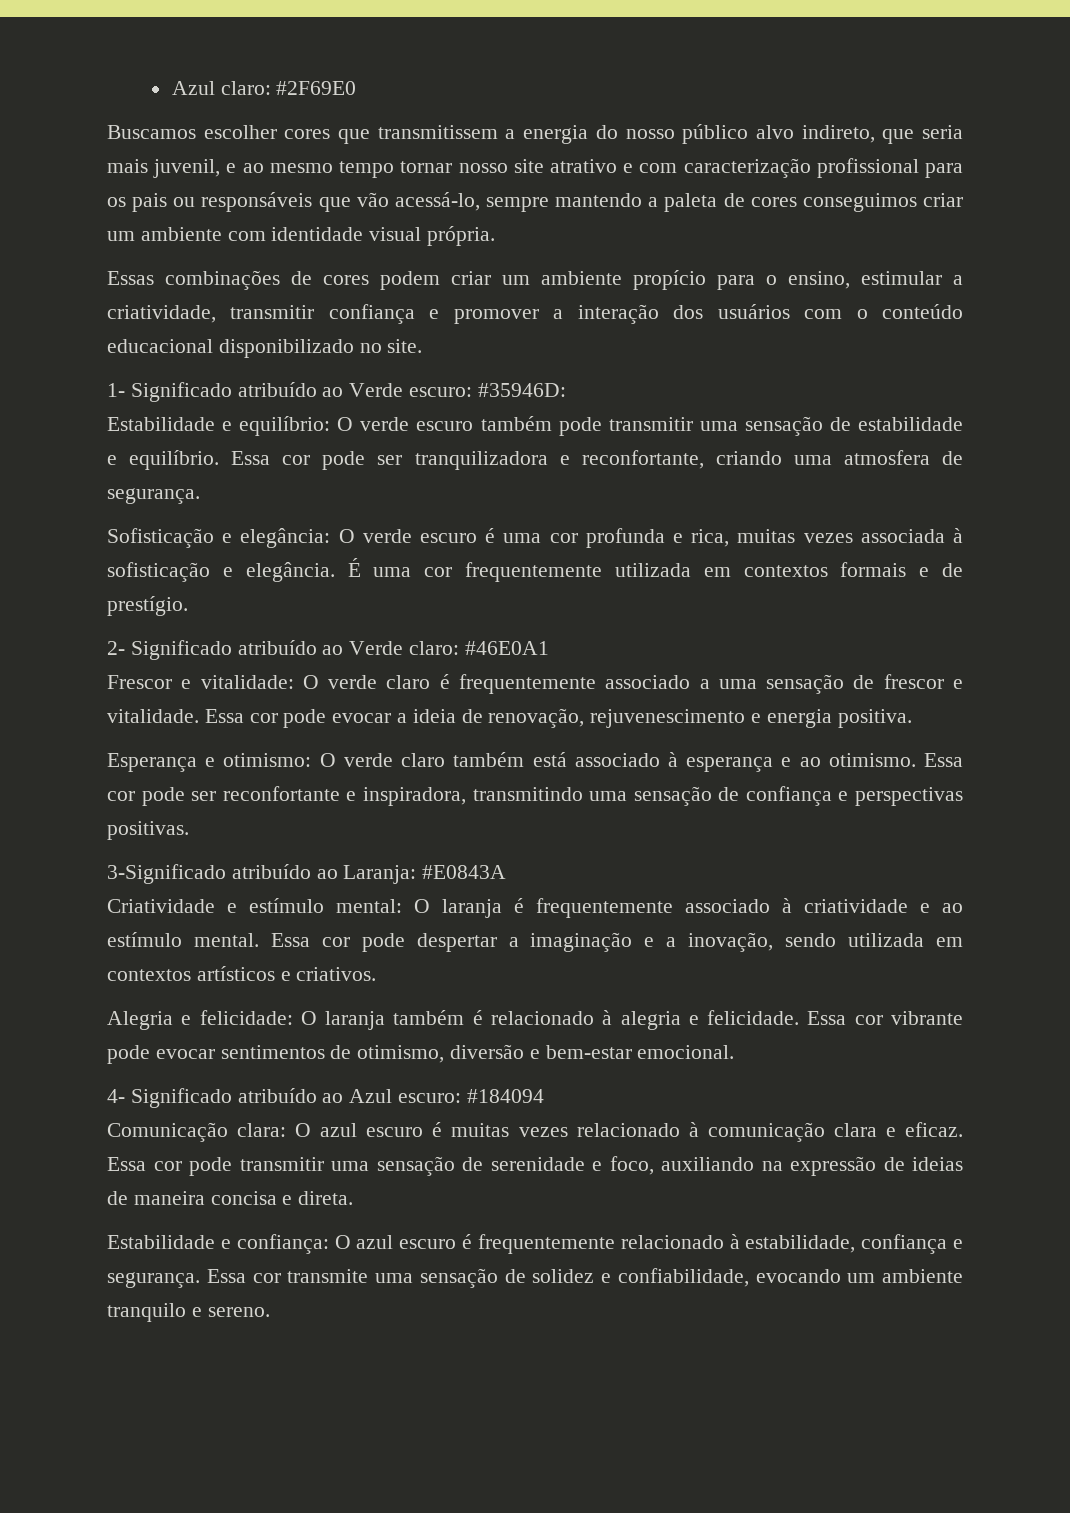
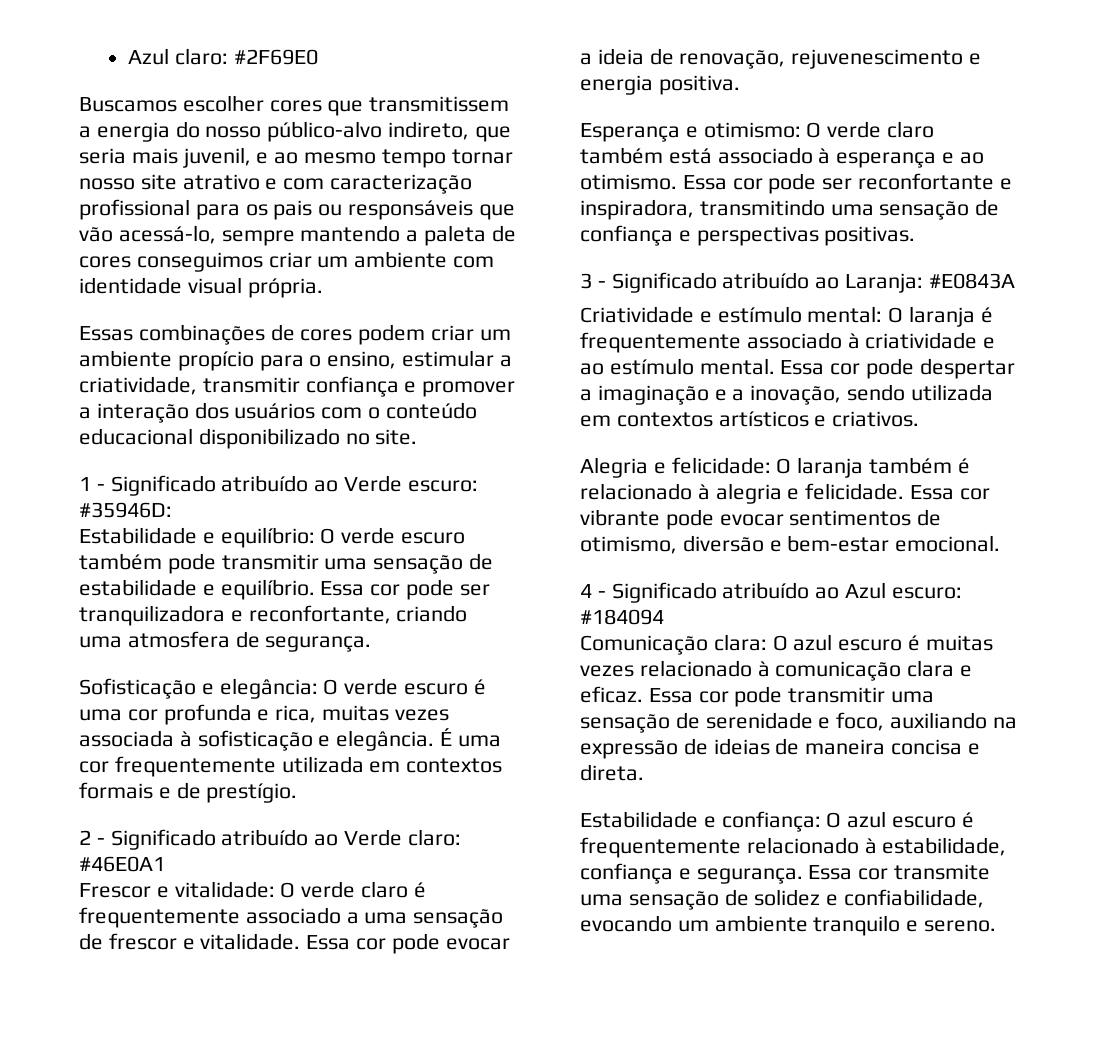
[682,124,794,144] público alvo -> [267,121,383,142] público-alvo
[107,383,125,397] 1- -> [79,477,105,491] 1 -
[107,641,125,655] 2- -> [79,830,105,845] 2 -
[107,864,226,884] 3-Significado -> [580,272,717,293] 3 - Significado
[107,1089,125,1103] 4- -> [580,584,606,598] 4 -

